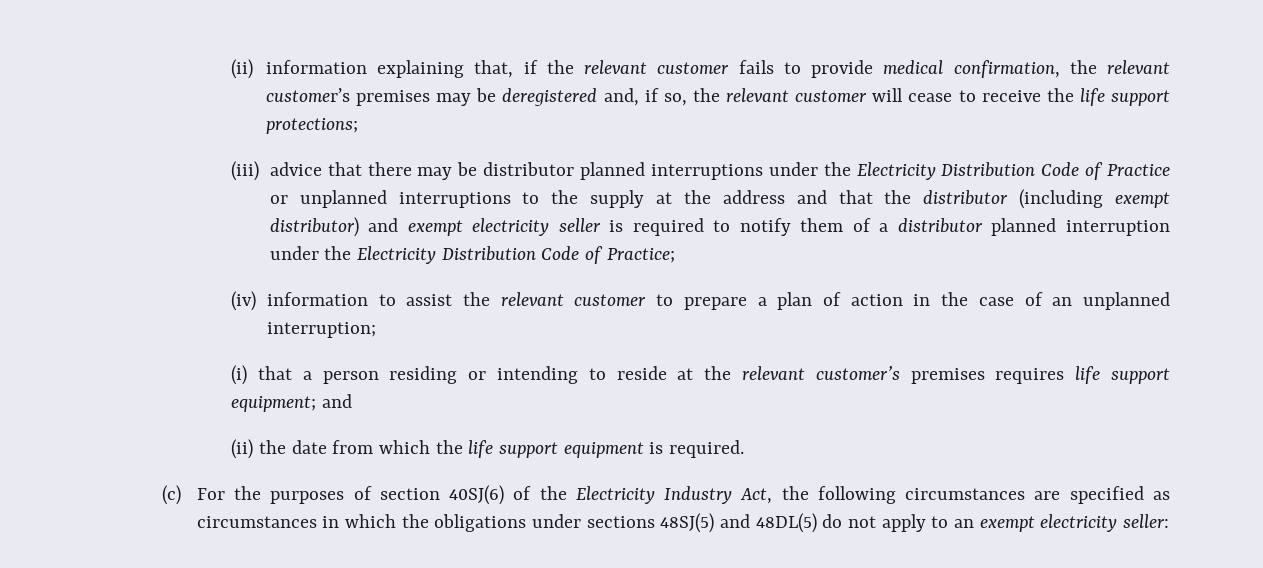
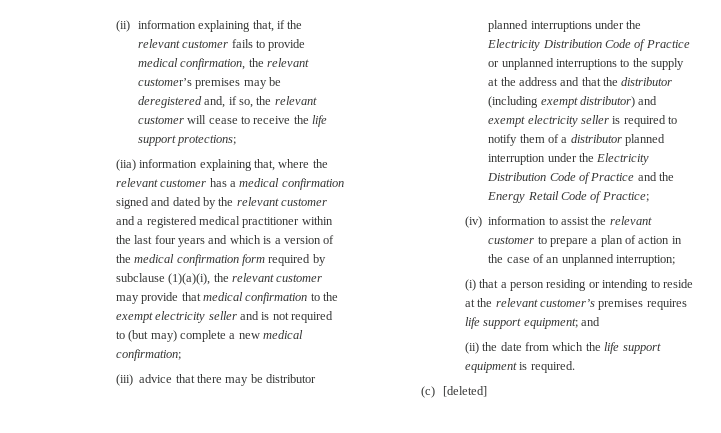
(358, 126) none -> [115,159,328,171] [115,178,344,190] [115,197,328,209] [115,216,333,228] [115,235,335,247] [115,254,326,266] [115,273,323,285] [115,292,339,304] [115,311,334,323] [115,330,304,342] [115,349,181,361] // (iia) information explaining that, where the relevant customer has a medical confirmation signed and dated by the relevant customer and a registered medical practitioner within the last four years and which is a version of the medical confirmation form required by subclause (1)(a)(i), the relevant customer may provide that medical confirmation to the exempt electricity seller and is not required to (but may) complete a new medical confirmation;
(604, 255) none -> [590,172,675,181] [487,191,602,203] Practice and the Energy Retail Code of
[196,485,1170,505] [196,513,1170,533] For the purposes of section 40SJ(6) of the Electricity Industry Act, the following circumstances are specified as circumstances in which the obligations under sections 48SJ(5) and 48DL(5) do not apply to an exempt electricity seller: -> [442,386,487,397] [deleted]

